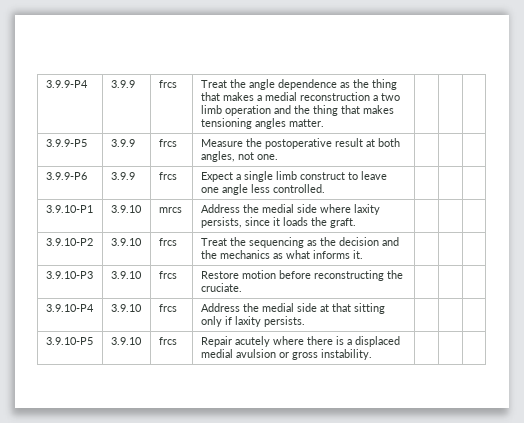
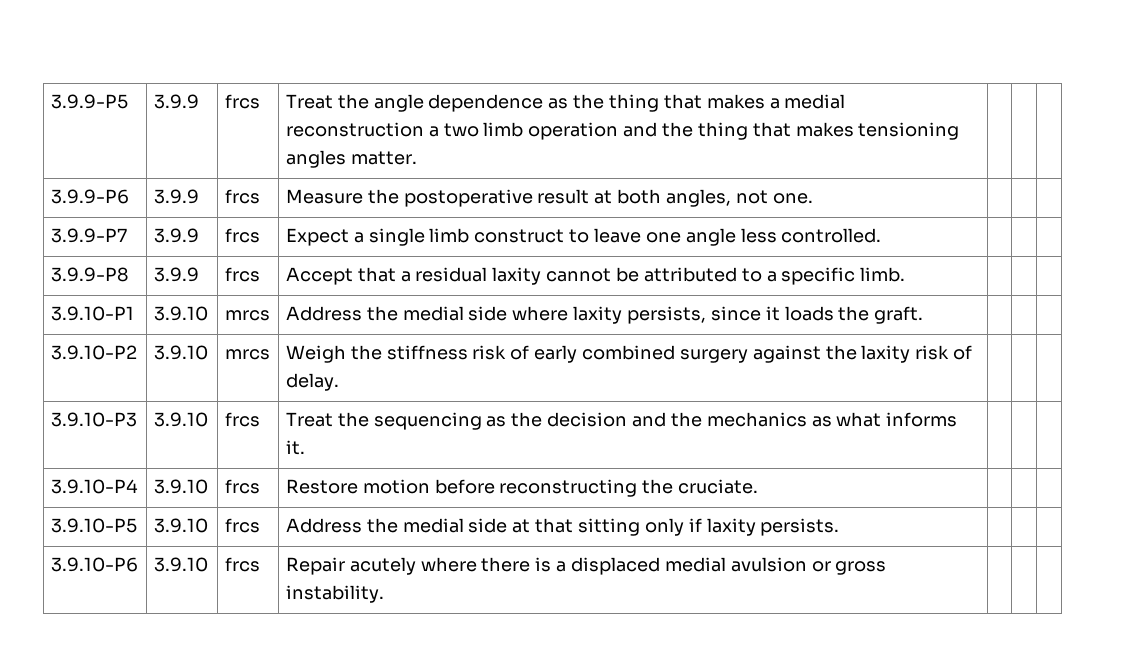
[45,80,88,88] 3.9.9-P4 -> [50,94,128,109] 3.9.9-P5
[45,139,87,147] 3.9.9-P5 -> [50,189,129,204] 3.9.9-P6
[45,172,87,180] 3.9.9-P6 -> [50,228,127,243] 3.9.9-P7
(325, 188) none -> [50,267,128,282] [153,267,199,282] [224,267,260,282] [285,267,906,285] // 3.9.9-P8 | 3.9.9 | frcs | Accept that a residual laxity cannot be attributed to a specific limb. | | |
(142, 242) none -> [224,349,270,360] [285,345,973,363] [285,373,339,391] [50,412,137,427] [153,412,208,427] | mrcs | Weigh the stiffness risk of early combined surgery against the laxity risk of delay. | | | // 3.9.10-P3 | 3.9.10
[45,271,93,279] 3.9.10-P3 -> [50,479,138,494] 3.9.10-P4
[45,304,94,312] 3.9.10-P4 -> [50,518,137,533] 3.9.10-P5
[45,337,93,345] 3.9.10-P5 -> [50,557,138,572] 3.9.10-P6

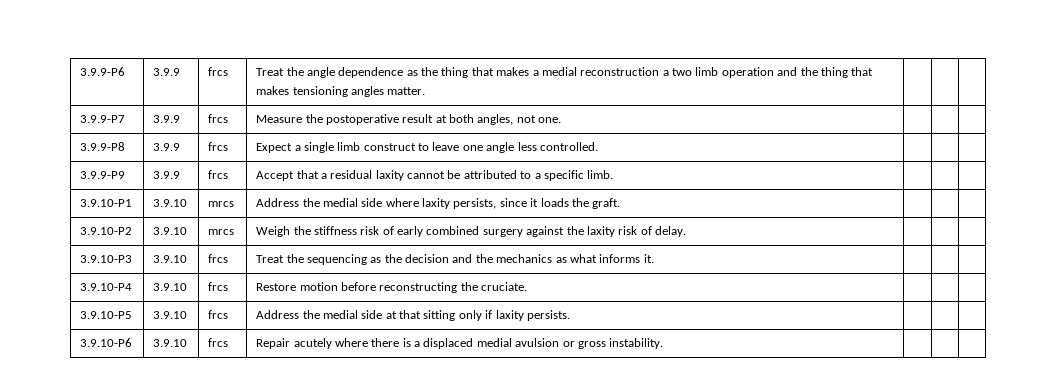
[50,94,128,109] 3.9.9-P5 -> [80,67,126,76] 3.9.9-P6
[50,189,129,204] 3.9.9-P6 -> [80,115,126,123] 3.9.9-P7
[50,228,127,243] 3.9.9-P7 -> [80,142,126,151] 3.9.9-P8
[50,267,128,282] 3.9.9-P8 -> [80,171,126,179] 3.9.9-P9

